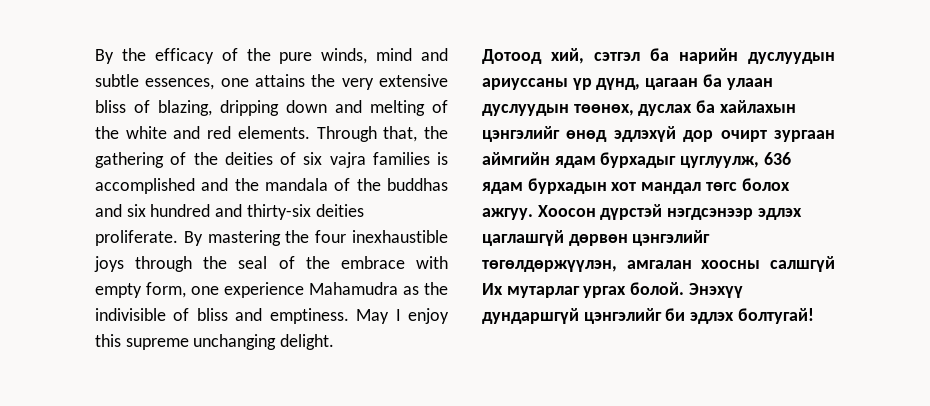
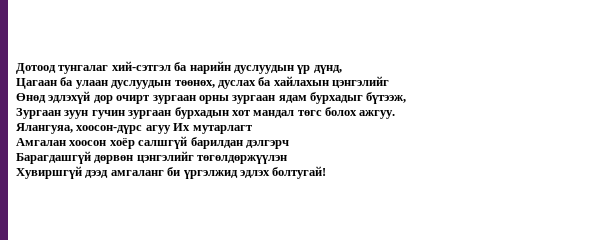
[95,48,448,64] [95,74,448,90] [95,100,448,116] [95,126,449,142] [95,152,448,168] [95,178,448,194] [95,204,364,220] [95,230,448,246] [94,256,448,272] [95,282,448,298] [95,308,450,324] [95,334,335,350] [482,48,640,64] By the efficacy of the pure winds, mind and subtle essences, one attains the very extensive bliss of blazing, dripping down and melting of the white and red elements. Through that, the gathering of the deities of six vajra families is accomplished and the mandala of the buddhas and six hundred and thirty-six deities proliferate. By mastering the four inexhaustible joys through the seal of the embrace with empty form, one experience Mahamudra as the indivisible of bliss and emptiness. May I enjoy this supreme unchanging delight. // Дотоод хий, сэтгэл -> [16,61,171,74] Дотоод тунгалаг хий-сэтгэл
[482,78,568,90] ариуссаны -> (294, 69) none
[645,78,699,90] цагаан -> [16,78,57,89] // Цагаан
[566,130,608,142] өнөд -> [16,93,46,103] // Өнөд
[482,152,791,168] [482,182,523,194] аймгийн ядам бурхадыг цуглуулж, 636 ядам -> [198,92,407,104] [16,108,172,119] орны зургаан ядам бурхадыг бүтээж, // Зургаан зуун гучин зургаан
[537,204,802,220] [482,230,711,246] [482,256,835,272] [482,282,743,298] [482,308,686,324] Хоосон дүрстэй нэгдсэнээр эдлэх цаглашгүй дөрвөн цэнгэлийг төгөлдөржүүлэн, амгалан хоосны салшгүй Их мутарлаг ургах болой. Энэхүү дундаршгүй цэнгэлийг би -> [16,123,252,134] [16,136,289,149] [16,151,288,164] [16,166,238,179] // Ялангуяа, хоосон-дүрс агуу Их мутарлагт // Амгалан хоосон хоёр салшгүй барилдан дэлгэрч // Барагдашгүй дөрвөн цэнгэлийг төгөлдөржүүлэн // Хувиршгүй дээд амгаланг би үргэлжид

